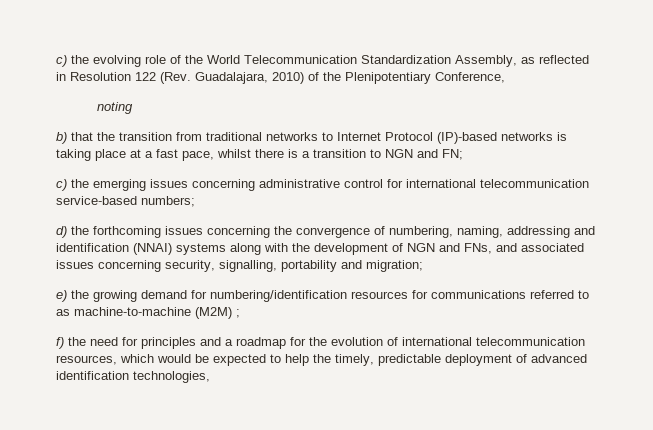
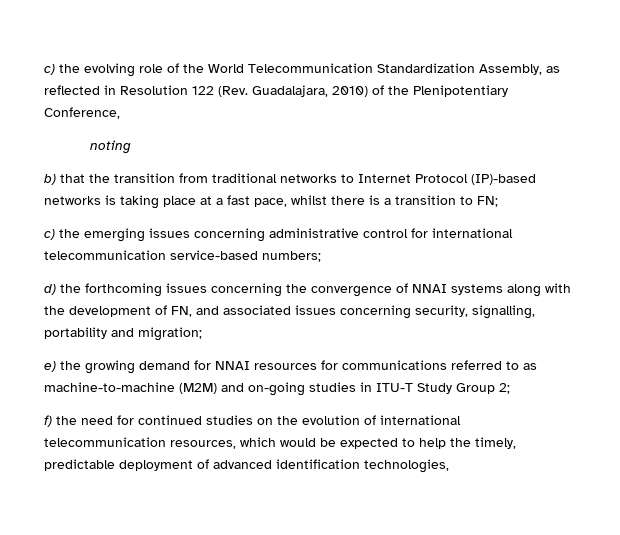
[385,149,438,158] NGN and -> (473, 200) none
[389,226,595,238] [56,243,172,255] numbering, naming, addressing and identification (NNAI) -> [412,284,447,293] NNAI
[407,243,492,254] NGN and FNs, -> [171,306,192,317] FN,
[210,290,347,302] numbering/identification -> [215,361,250,370] NNAI
[236,309,240,318] ; -> [221,382,510,396] and on-going studies in ITU-T Study Group 2;
[141,337,306,349] principles and a roadmap for -> [138,415,273,425] continued studies on

